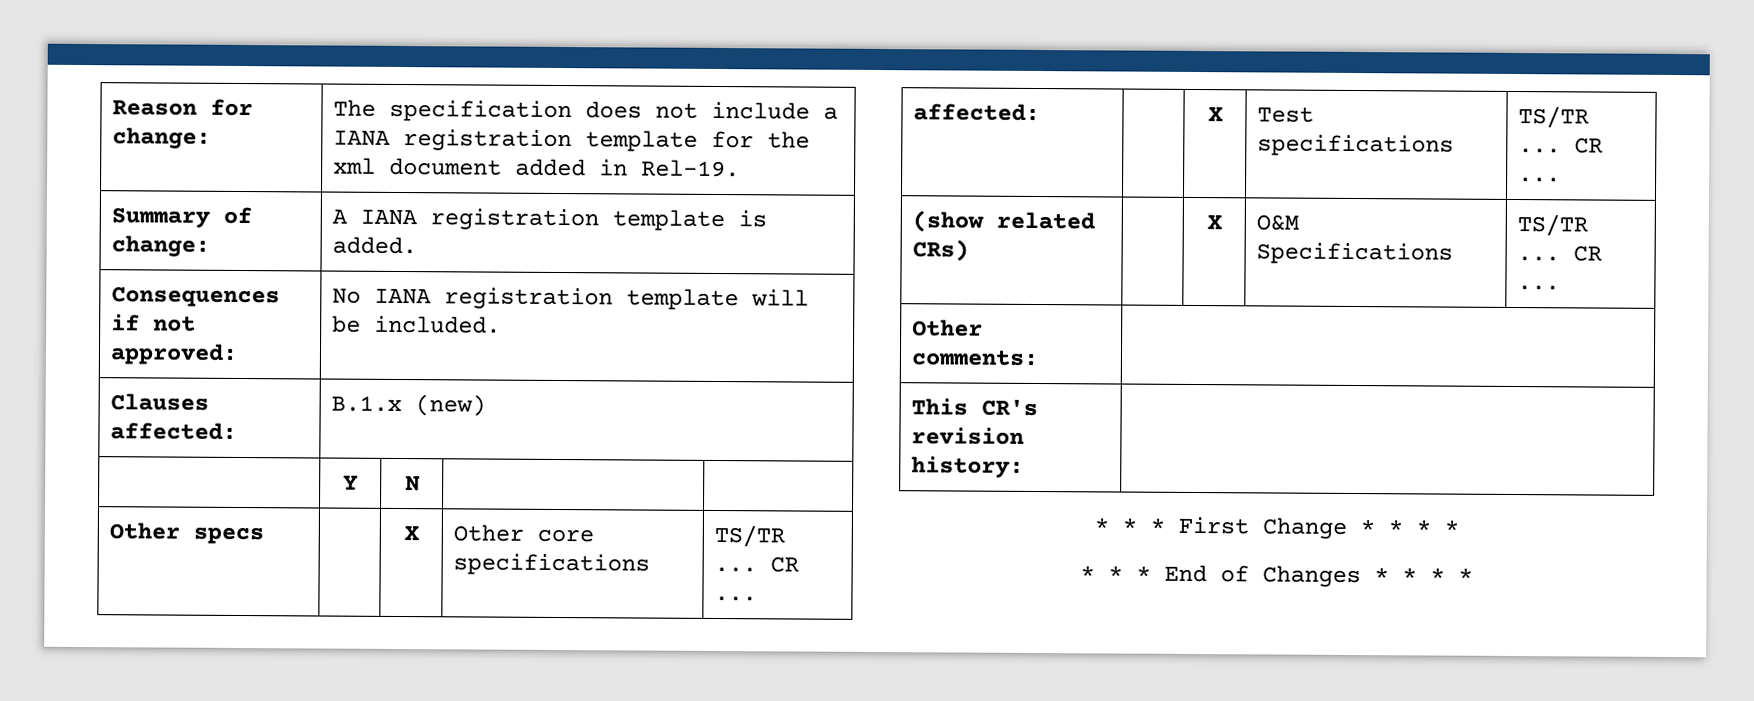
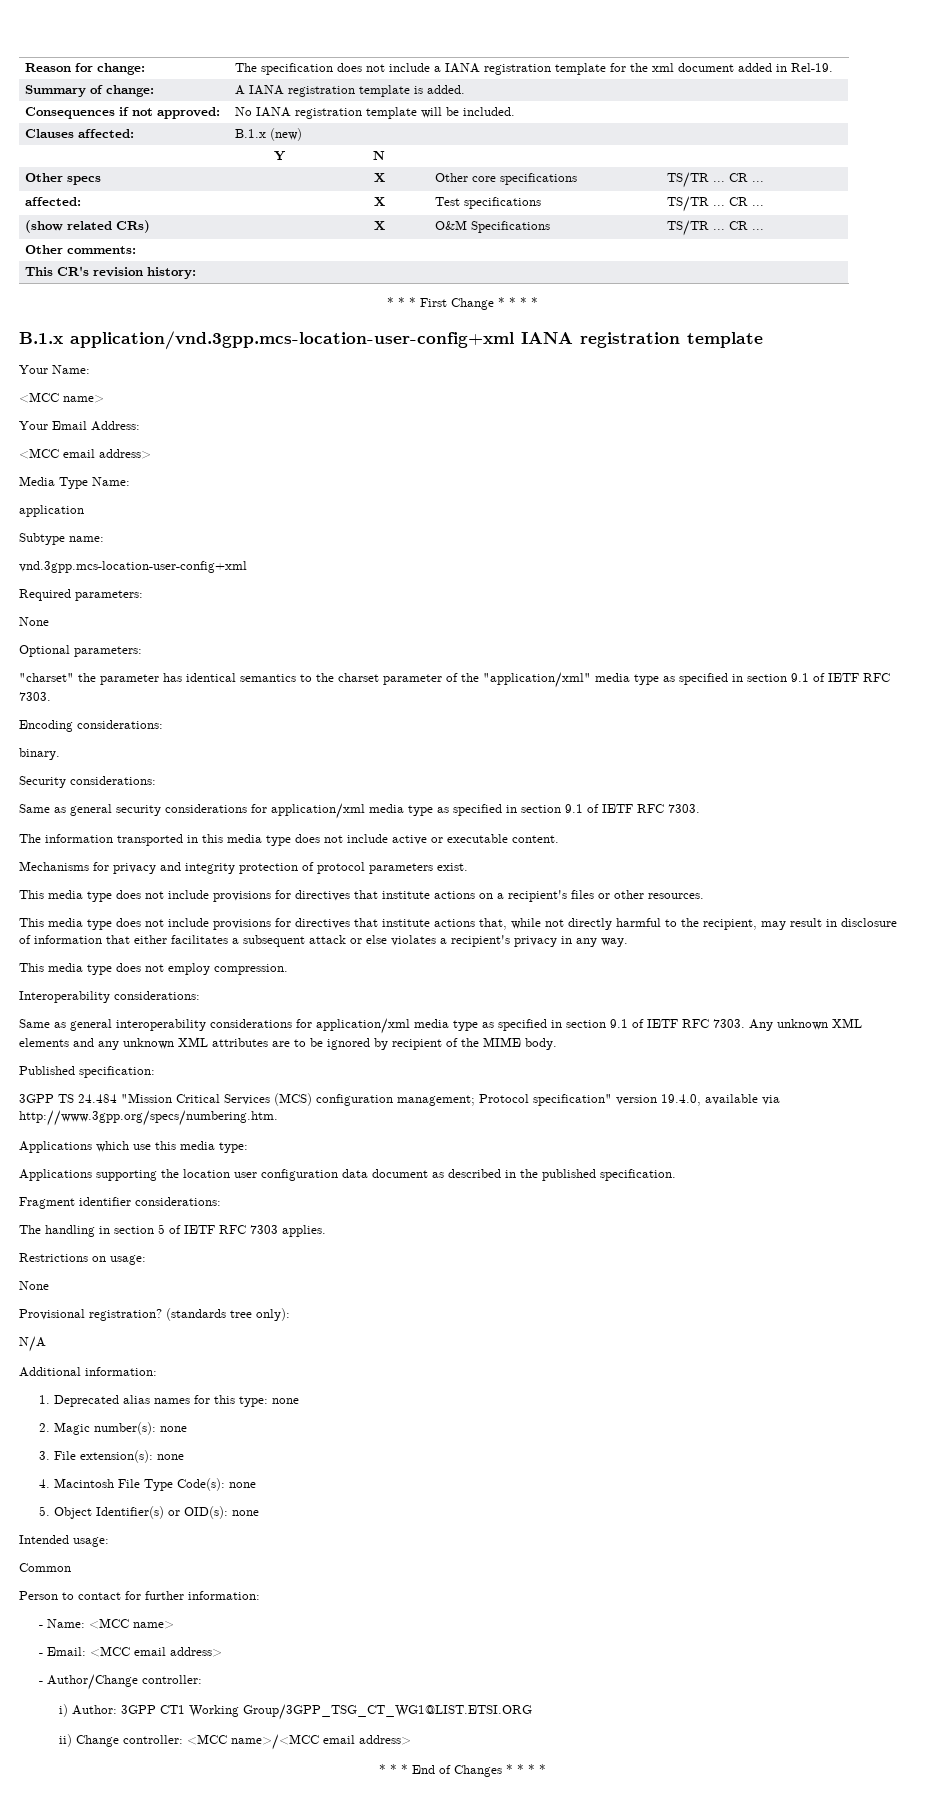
(1459, 527) none -> [19,331,763,350] [19,365,90,374] [19,392,104,403] [19,421,140,431] [19,448,151,459] [19,476,130,489] [19,505,84,517] [19,533,104,545] [19,561,247,573] [19,589,143,601] [19,617,49,626] [19,645,142,657] [19,672,890,688] [19,692,51,701] [19,720,163,732] [19,748,60,760] [19,776,156,788] [19,803,700,819] [19,834,559,846] [19,861,468,874] [19,890,704,902] [19,918,897,930] [19,935,628,947] [19,963,288,975] [19,991,200,1003] [19,1018,862,1034] [19,1037,557,1050] [19,1066,155,1078] [19,1093,780,1106] [19,1110,278,1126] [19,1141,248,1153] [19,1169,676,1181] [19,1197,221,1209] [19,1224,326,1237] [19,1253,146,1265] [19,1281,49,1290] [19,1308,290,1321] [19,1336,46,1352] [19,1367,157,1377] [38,1395,299,1407] [38,1422,187,1435] [38,1450,184,1463] [38,1478,256,1491] [38,1506,259,1519] [19,1535,109,1547] [19,1563,71,1572] [19,1591,260,1600] [38,1618,174,1629] [38,1646,222,1657] [38,1674,202,1690] [58,1704,532,1720] [58,1734,411,1750] // B.1.x application/vnd.3gpp.mcs-location-user-config+xml IANA registration template // Your Name: // <MCC name> // Your Email Address: // <MCC email address> // Media Type Name: // application // Subtype name: // vnd.3gpp.mcs-location-user-config+xml // Required parameters: // None // Optional parameters: // "charset" the parameter has identical semantics to the charset parameter of the "application/xml" media type as specified in section 9.1 of IETF RFC 7303. // Encoding considerations: // binary. // Security considerations: // Same as general security considerations for application/xml media type as specified in section 9.1 of IETF RFC 7303. // The information transported in this media type does not include active or executable content. // Mechanisms for privacy and integrity protection of protocol parameters exist. // This media type does not include provisions for directives that institute actions on a recipient's files or other resources. // This media type does not include provisions for directives that institute actions that, while not directly harmful to the recipient, may result in disclosure of information that either facilitates a subsequent attack or else violates a recipient's privacy in any way. // This media type does not employ compression. // Interoperability considerations: // Same as general interoperability considerations for application/xml media type as specified in section 9.1 of IETF RFC 7303. Any unknown XML elements and any unknown XML attributes are to be ignored by recipient of the MIME body. // Published specification: // 3GPP TS 24.484 "Mission Critical Services (MCS) configuration management; Protocol specification" version 19.4.0, available via http://www.3gpp.org/specs/numbering.htm. // Applications which use this media type: // Applications supporting the location user configuration data document as described in the published specification. // Fragment identifier considerations: // The handling in section 5 of IETF RFC 7303 applies. // Restrictions on usage: // None // Provisional registration? (standards tree only): // N/A // Additional information: // 1. Deprecated alias names for this type: none // 2. Magic number(s): none // 3. File extension(s): none // 4. Macintosh File Type Code(s): none // 5. Object Identifier(s) or OID(s): none // Intended usage: // Common // Person to contact for further information: // - Name: <MCC name> // - Email: <MCC email address> // - Author/Change controller: // i) Author: 3GPP CT1 Working Group/3GPP_TSG_CT_WG1@LIST.ETSI.ORG // ii) Change controller: <MCC name>/<MCC email address>

